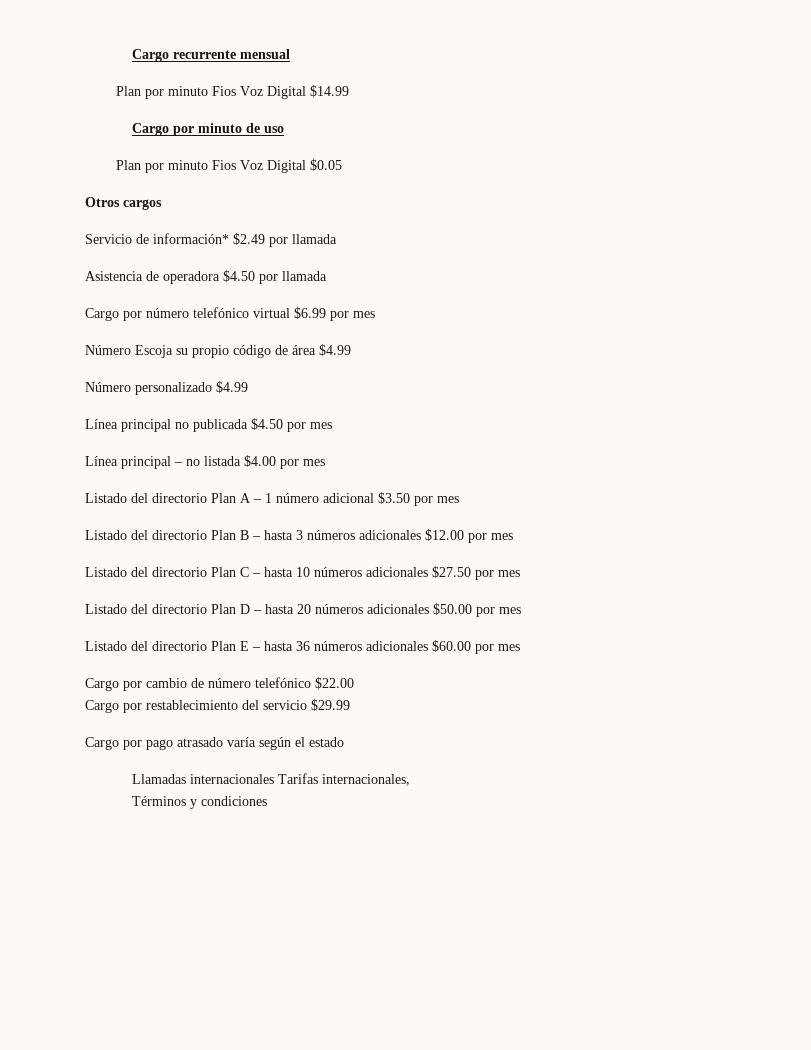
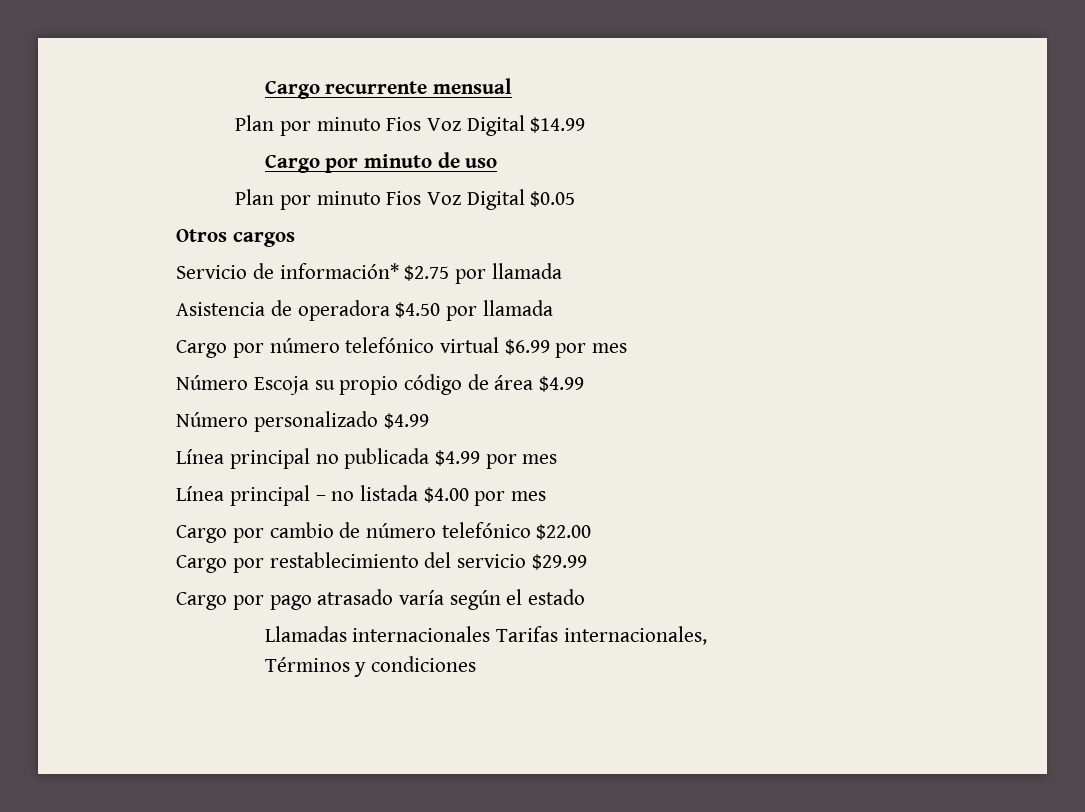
[232,233,265,245] $2.49 -> [404,265,450,281] $2.75
[250,418,283,430] $4.50 -> [435,450,481,466] $4.99
[84,492,459,506] [84,529,513,543] [84,566,520,580] [84,603,521,617] [84,640,520,654] // Listado del directorio Plan A – 1 número adicional $3.50 por mes // Listado del directorio Plan B – hasta 3 números adicionales $12.00 por mes // Listado del directorio Plan C – hasta 10 números adicionales $27.50 por mes // Listado del directorio Plan D – hasta 20 números adicionales $50.00 por mes // Listado del directorio Plan E – hasta 36 números adicionales $60.00 por mes -> (547, 496) none

